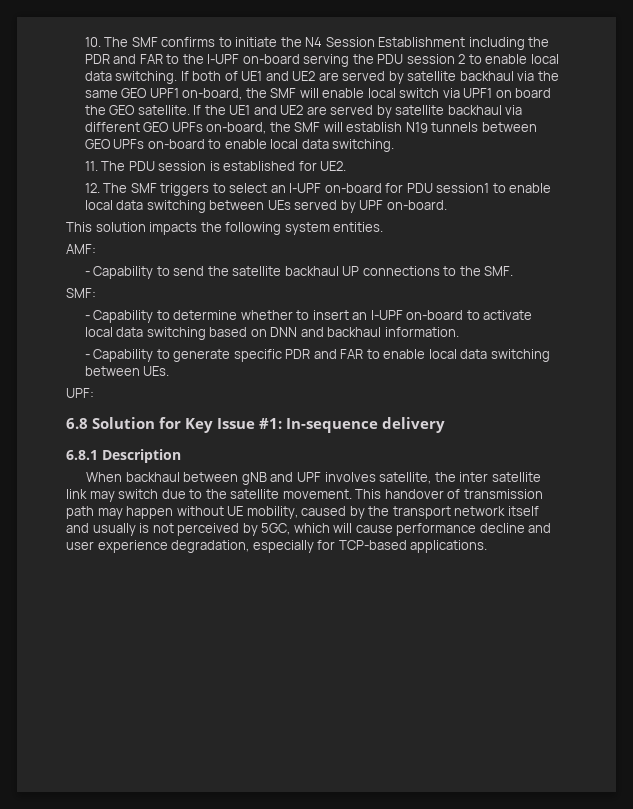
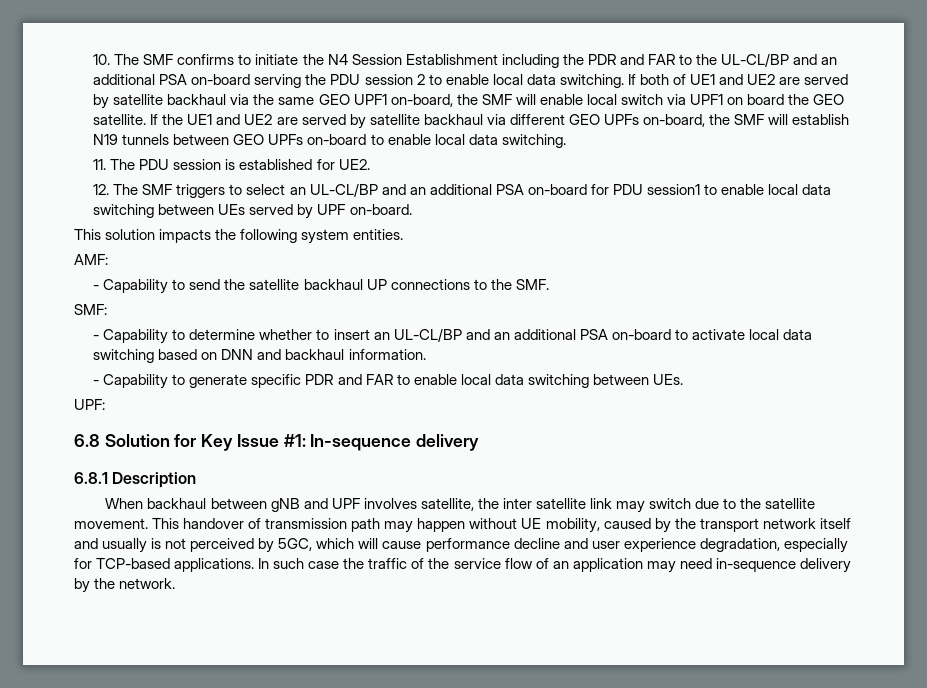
[207,54,240,64] I-UPF -> [721,53,838,67] [93,74,188,85] UL-CL/BP and an additional PSA
[289,183,322,193] I-UPF -> [309,183,524,197] UL-CL/BP and an additional PSA
[370,310,403,320] I-UPF -> [393,328,608,342] UL-CL/BP and an additional PSA
(488, 546) none -> [258,558,851,573] [74,578,176,593] In such case the traffic of the service flow of an application may need in-sequence delivery by the network.

